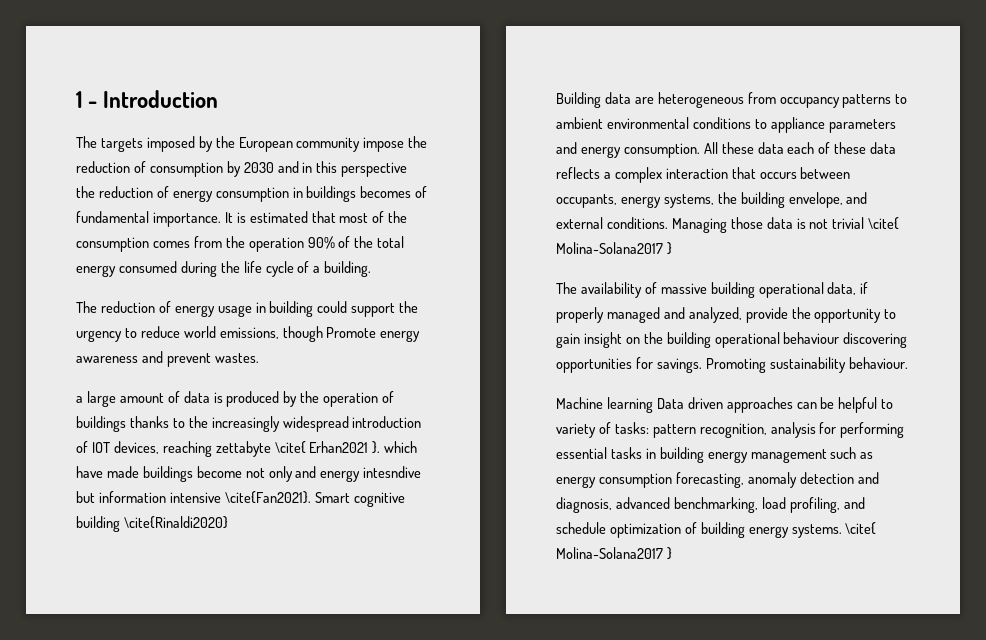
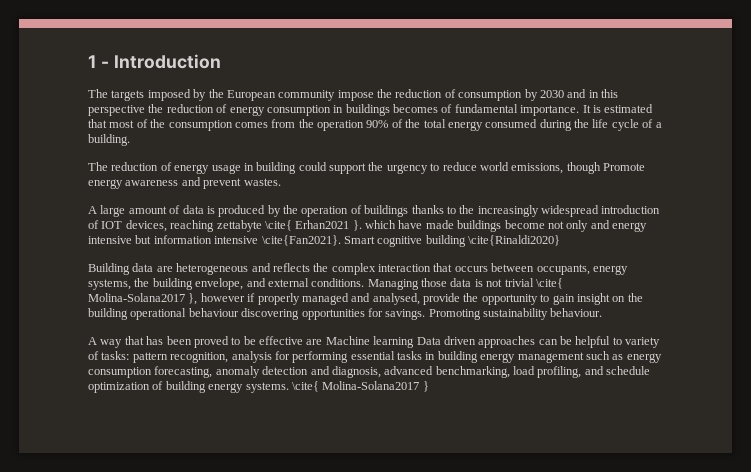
[76,396,83,403] a -> [88,206,97,214] A
[363,466,422,478] intesndive -> [88,236,132,244] intensive
[747,92,908,108] [556,117,896,133] [556,142,897,158] [556,167,611,179] from occupancy patterns to ambient environmental conditions to appliance parameters and energy consumption. All these data each of these data reflects a -> [251,263,329,272] and reflects the
[666,242,672,255] [556,282,857,298] } // The availability of massive building operational data, -> [188,293,245,305] }, however
[688,307,742,323] analyzed, -> [372,293,420,305] analysed,
(908, 363) none -> [88,336,323,348] A way that has been proved to be effective are

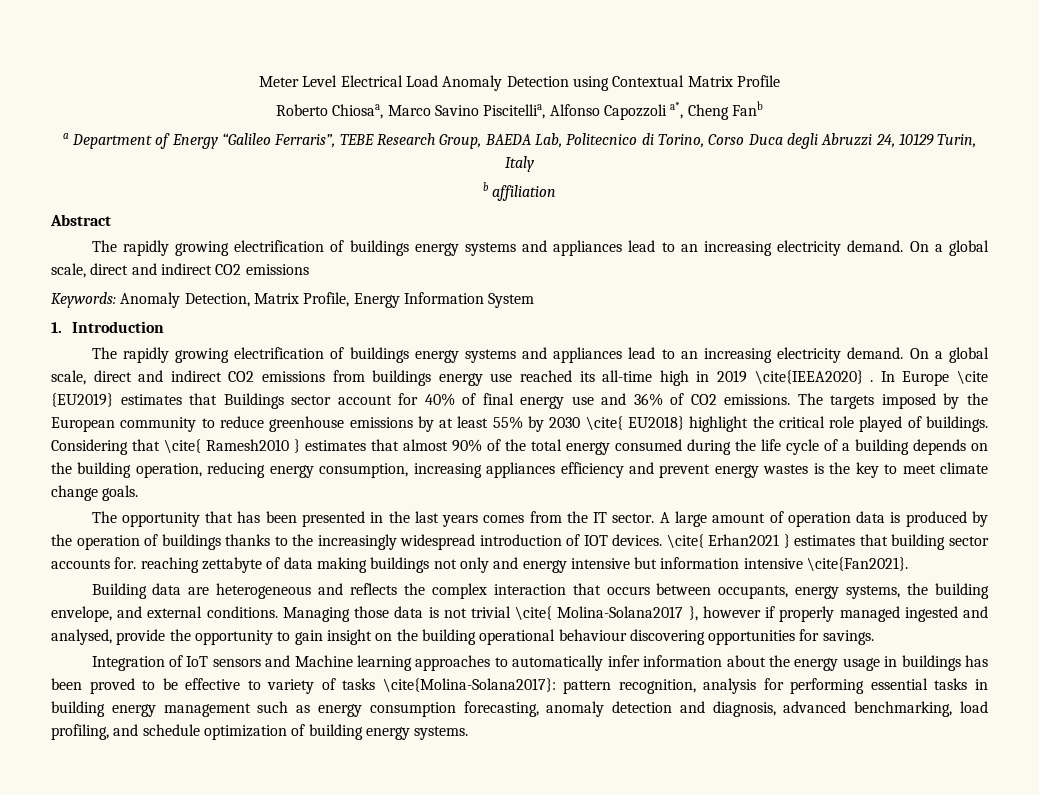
[88,54,221,69] 1 - Introduction // -> [259,75,780,91] [276,101,763,120] [62,133,977,149] [505,156,534,172] [482,182,557,201] [50,214,111,226] [91,240,990,256] [51,263,309,278] [51,292,535,308] [51,321,164,333] [91,347,990,363] [51,370,989,386] [51,393,791,409] Meter Level Electrical Load Anomaly Detection using Contextual Matrix Profile // Roberto Chiosaa, Marco Savino Piscitellia, Alfonso Capozzoli a*, Cheng Fanb // a Department of Energy “Galileo Ferraris”, TEBE Research Group, BAEDA Lab, Politecnico di Torino, Corso Duca degli Abruzzi 24, 10129 Turin, Italy // b affiliation // Abstract // The rapidly growing electrification of buildings energy systems and appliances lead to an increasing electricity demand. On a global scale, direct and indirect CO2 emissions // Keywords: Anomaly Detection, Matrix Profile, Energy Information System // 1. Introduction // The rapidly growing electrification of buildings energy systems and appliances lead to an increasing electricity demand. On a global scale, direct and indirect CO2 emissions from buildings energy use reached its all-time high in 2019 \cite{IEEA2020} . In Europe \cite {EU2019} estimates that Buildings sector account for 40% of final energy use and 36% of CO2 emissions.
[337,89,618,101] [88,104,654,116] [88,119,364,131] impose the reduction of consumption by 2030 and in this perspective the reduction of energy consumption in buildings becomes of fundamental importance. It is estimated that most of the consumption comes from the operation -> [201,416,988,432] [51,439,448,455] to reduce greenhouse emissions by at least 55% by 2030 \cite{ EU2018} highlight the critical role played of buildings. Considering that \cite{ Ramesh2010 } estimates that almost
[88,134,130,146] [88,162,645,174] [88,177,281,189] building. // The reduction of energy usage in building could support the urgency to reduce world emissions, though Promote energy awareness and prevent wastes. // -> [855,439,988,455] [51,462,989,478] [51,485,139,501] [91,511,655,527] building depends on the building operation, reducing energy consumption, increasing appliances efficiency and prevent energy wastes is the key to meet climate change goals. // The opportunity that has been presented in the last years comes from the IT sector.
(181, 209) none -> [787,512,851,527] operation
[125,220,545,232] devices, reaching zettabyte \cite{ Erhan2021 }. which have made buildings become -> [612,534,989,550] [51,557,430,573] devices. \cite{ Erhan2021 } estimates that building sector accounts for. reaching zettabyte of data making buildings
[343,235,560,247] Smart cognitive building \cite{Rinaldi2020} -> (909, 564) none
(349, 299) none -> [904,606,958,622] ingested
[428,308,603,320] [88,336,144,348] Promoting sustainability behaviour. // A way that -> [91,655,961,671] // Integration of IoT sensors and Machine learning approaches to automatically infer information about the energy usage in buildings
[306,336,611,348] are Machine learning Data driven approaches can be helpful -> (241, 684) none
[101,351,130,360] tasks: -> [342,678,556,692] tasks \cite{Molina-Solana2017}:
[291,381,429,392] \cite{ Molina-Solana2017 } -> (469, 733) none

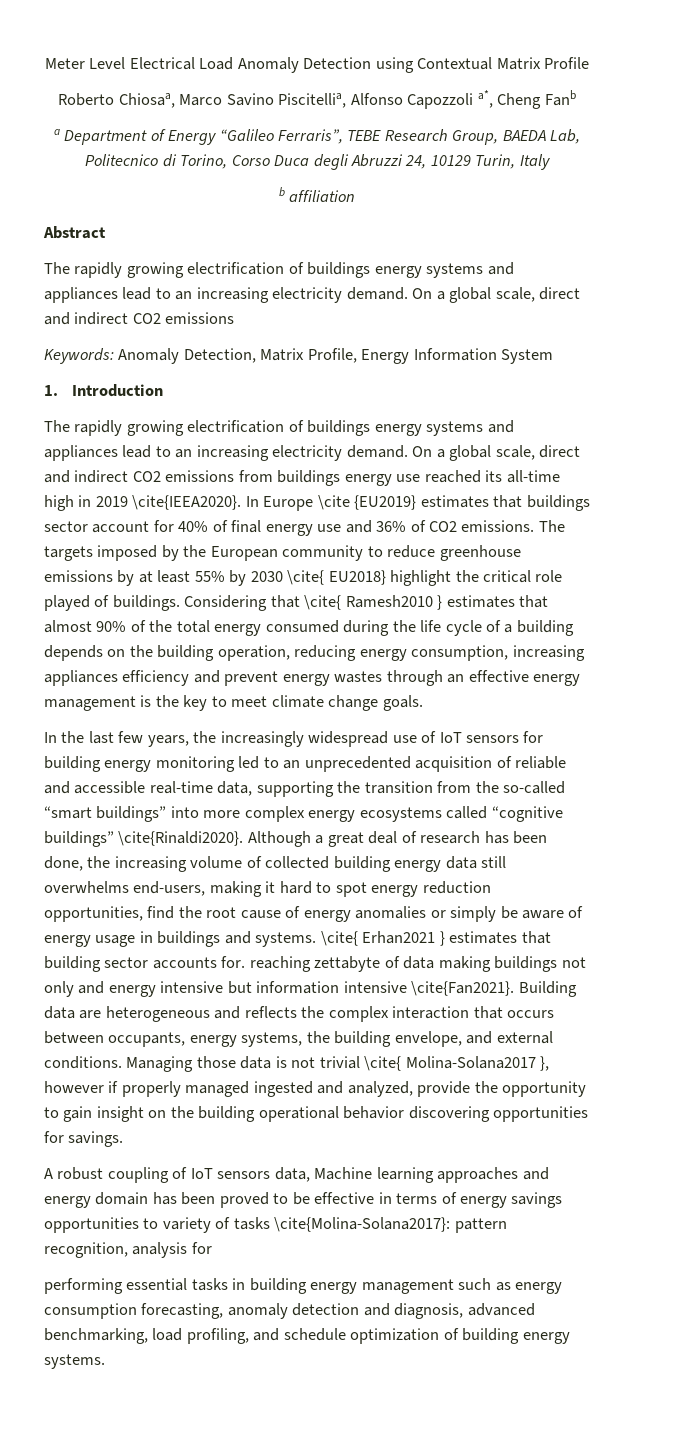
[754,370,874,384] \cite{IEEA2020} . -> [132,495,242,510] \cite{IEEA2020}.
[223,393,284,409] Buildings -> [526,495,590,511] buildings
(809, 469) none -> [386,670,581,686] [44,696,136,711] through an effective energy management
[91,511,989,527] [51,534,663,550] The opportunity that has been presented in the last years comes from the IT sector. A large amount of operation data is produced by the operation of buildings thanks to the increasingly widespread introduction of IOT devices. -> [44,731,544,747] [44,756,567,772] [44,781,566,797] [44,806,563,822] [44,831,548,847] [44,856,507,872] [44,881,491,897] [44,906,584,922] [44,931,317,947] In the last few years, the increasingly widespread use of IoT sensors for building energy monitoring led to an unprecedented acquisition of reliable and accessible real-time data, supporting the transition from the so-called “smart buildings” into more complex energy ecosystems called “cognitive buildings” \cite{Rinaldi2020}. Although a great deal of research has been done, the increasing volume of collected building energy data still overwhelms end-users, making it hard to spot energy reduction opportunities, find the root cause of energy anomalies or simply be aware of energy usage in buildings and systems.
(909, 564) // -> (515, 988) none
[51,629,112,645] analysed, -> [347,1081,413,1097] analyzed,
[558,629,627,641] behaviour -> [343,1106,405,1119] behavior
[91,655,291,671] Integration of IoT sensors and -> [44,1167,310,1183] A robust coupling of IoT sensors data,
[494,655,961,671] to automatically infer information about the energy usage in buildings -> [522,1167,549,1180] [44,1192,149,1208] and energy domain
(241, 684) none -> [378,1192,563,1208] [44,1217,139,1233] in terms of energy savings opportunities
(784, 684) none -> (212, 1248) //

